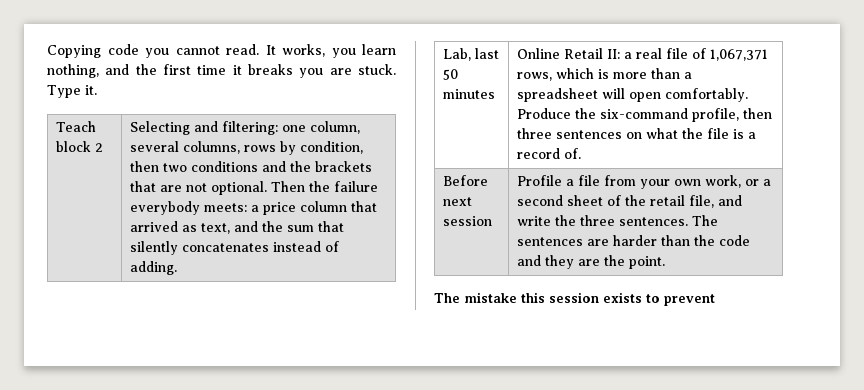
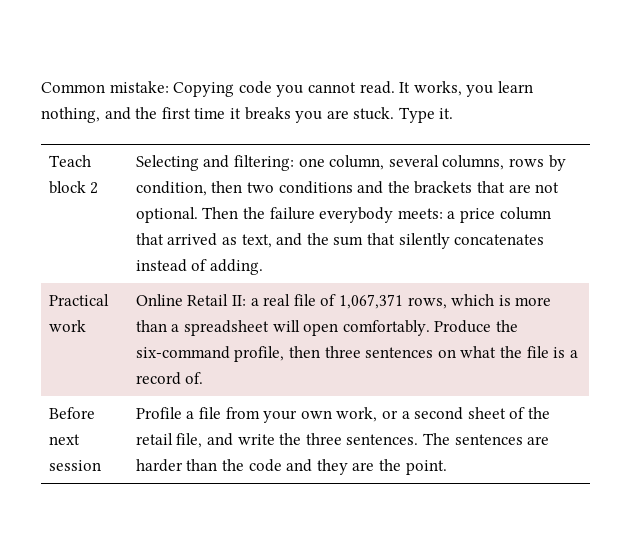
(47, 51) none -> [41,81,169,93] Common mistake:
[442,48,499,61] [442,69,458,80] [442,89,495,99] Lab, last 50 minutes -> [48,294,109,306] [48,320,86,332] Practical work
[434,292,715,306] // The mistake this session exists to prevent -> (447, 467) none

